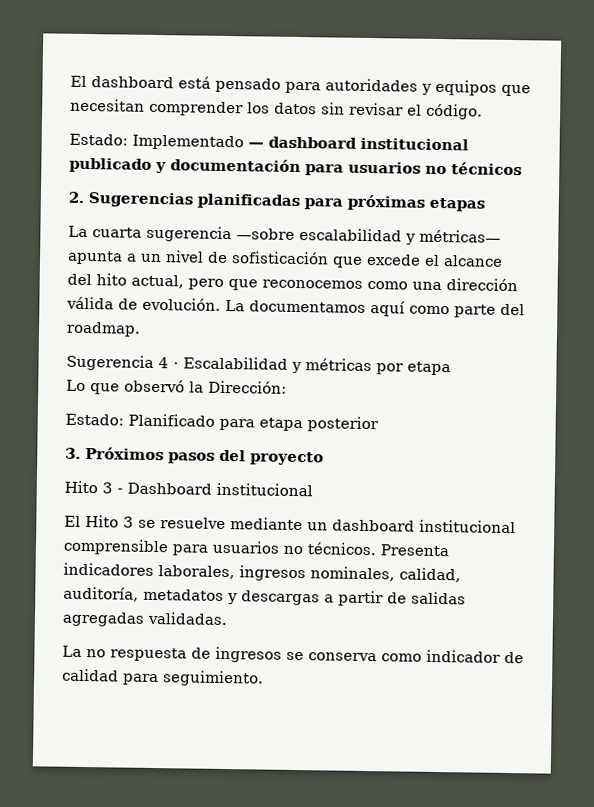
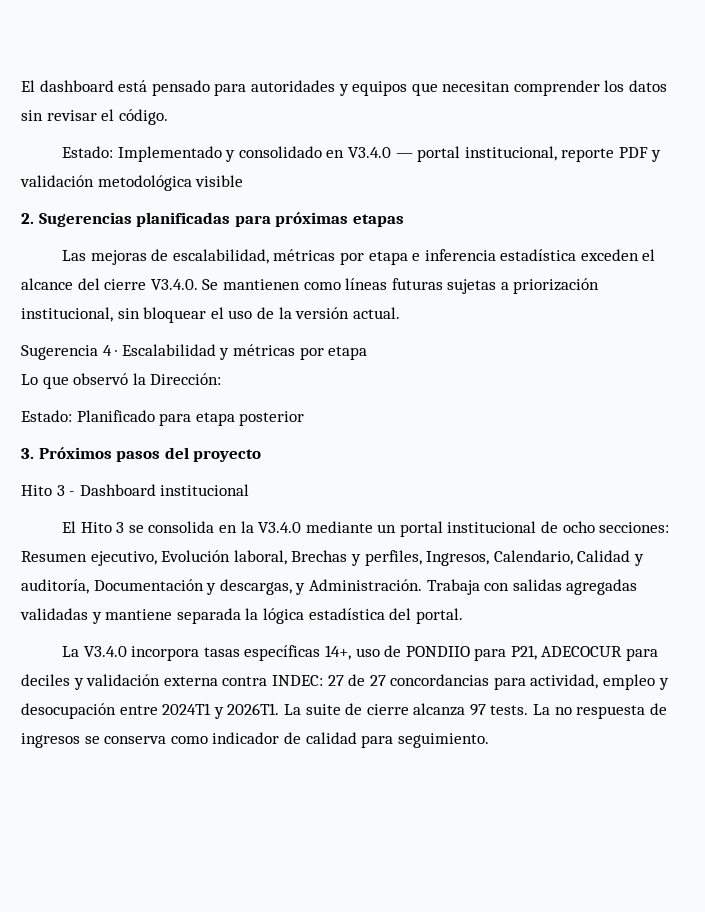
[248,136,469,151] [69,157,522,176] — dashboard institucional publicado y documentación para usuarios no técnicos -> [225,146,662,162] [20,175,244,191] y consolidado en V3.4.0 — portal institucional, reporte PDF y validación metodológica visible
[68,225,501,245] [67,250,503,268] [67,273,518,292] [66,296,525,318] [66,321,141,337] La cuarta sugerencia —sobre escalabilidad y métricas— apunta a un nivel de sofisticación que excede el alcance del hito actual, pero que reconocemos como una dirección válida de evolución. La documentamos aquí como parte del roadmap. -> [61,249,656,265] [21,278,600,294] [21,307,400,323] Las mejoras de escalabilidad, métricas por etapa e inferencia estadística exceden el alcance del cierre V3.4.0. Se mantienen como líneas futuras sujetas a priorización institucional, sin bloquear el uso de la versión actual.
[160,517,516,534] [63,538,450,557] [63,562,461,583] [63,586,466,607] [62,611,228,627] resuelve mediante un dashboard institucional comprensible para usuarios no técnicos. Presenta indicadores laborales, ingresos nominales, calidad, auditoría, metadatos y descargas a partir de salidas agregadas validadas. // -> [148,521,670,537] [21,550,644,566] [21,579,638,595] [20,608,463,624] [61,645,659,661] [21,674,669,690] [21,703,529,719] consolida en la V3.4.0 mediante un portal institucional de ocho secciones: Resumen ejecutivo, Evolución laboral, Brechas y perfiles, Ingresos, Calendario, Calidad y auditoría, Documentación y descargas, y Administración. Trabaja con salidas agregadas validadas y mantiene separada la lógica estadística del portal. // La V3.4.0 incorpora tasas específicas 14+, uso de PONDIIO para P21, ADECOCUR para deciles y validación externa contra INDEC: 27 de 27 concordancias para actividad, empleo y desocupación entre 2024T1 y 2026T1. La suite de cierre alcanza 97 tests.

